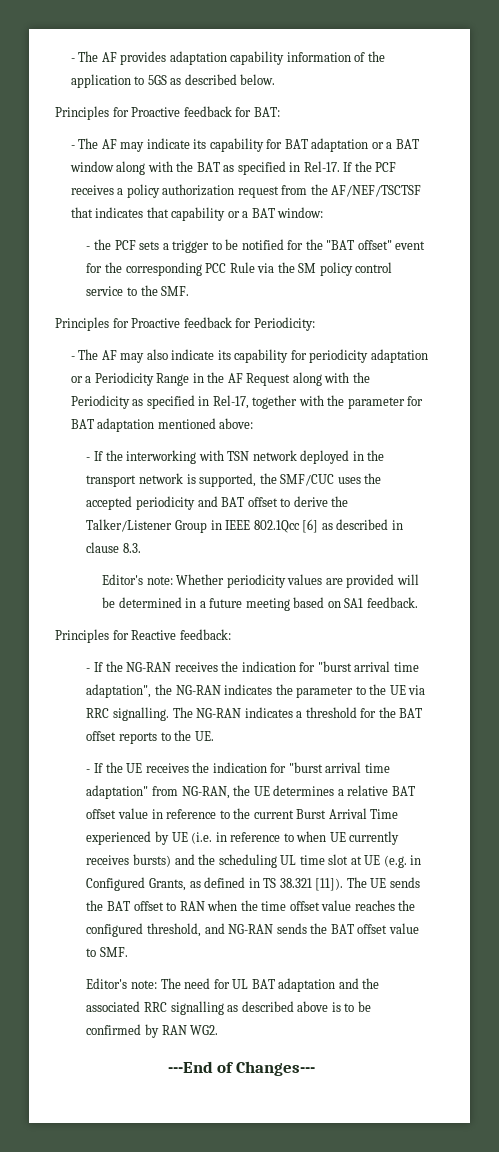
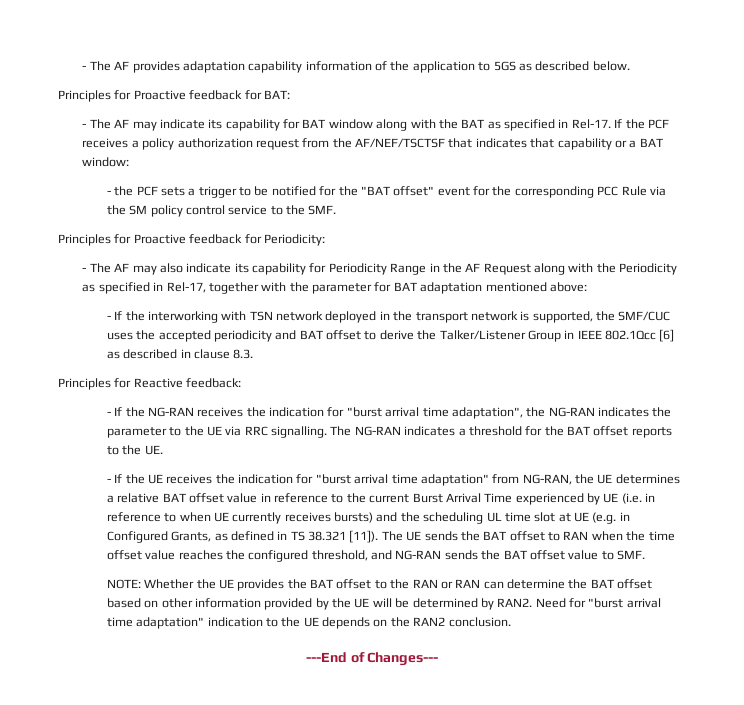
[311,138,419,152] adaptation or a BAT -> (326, 123) none
[309,349,428,363] [70,376,92,383] periodicity adaptation or a -> (327, 268) none
[102,574,419,588] [102,597,418,611] // Editor's note: Whether periodicity values are provided will be determined in a future meeting based on SA1 feedback. -> (254, 354) none
[86,978,380,992] [86,1001,371,1015] [86,1024,219,1038] Editor's note: The need for UL BAT adaptation and the associated RRC signalling as described above is to be confirmed by RAN WG2. -> [106,579,653,591] [106,598,661,610] [106,617,511,629] NOTE: Whether the UE provides the BAT offset to the RAN or RAN can determine the BAT offset based on other information provided by the UE will be determined by RAN2. Need for "burst arrival time adaptation" indication to the UE depends on the RAN2 conclusion.

